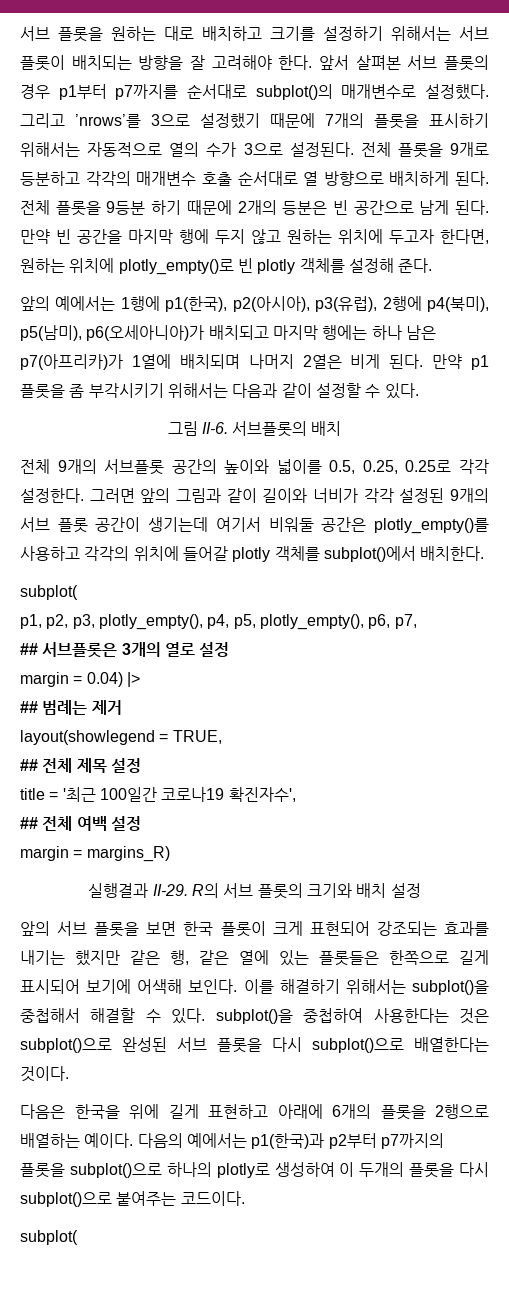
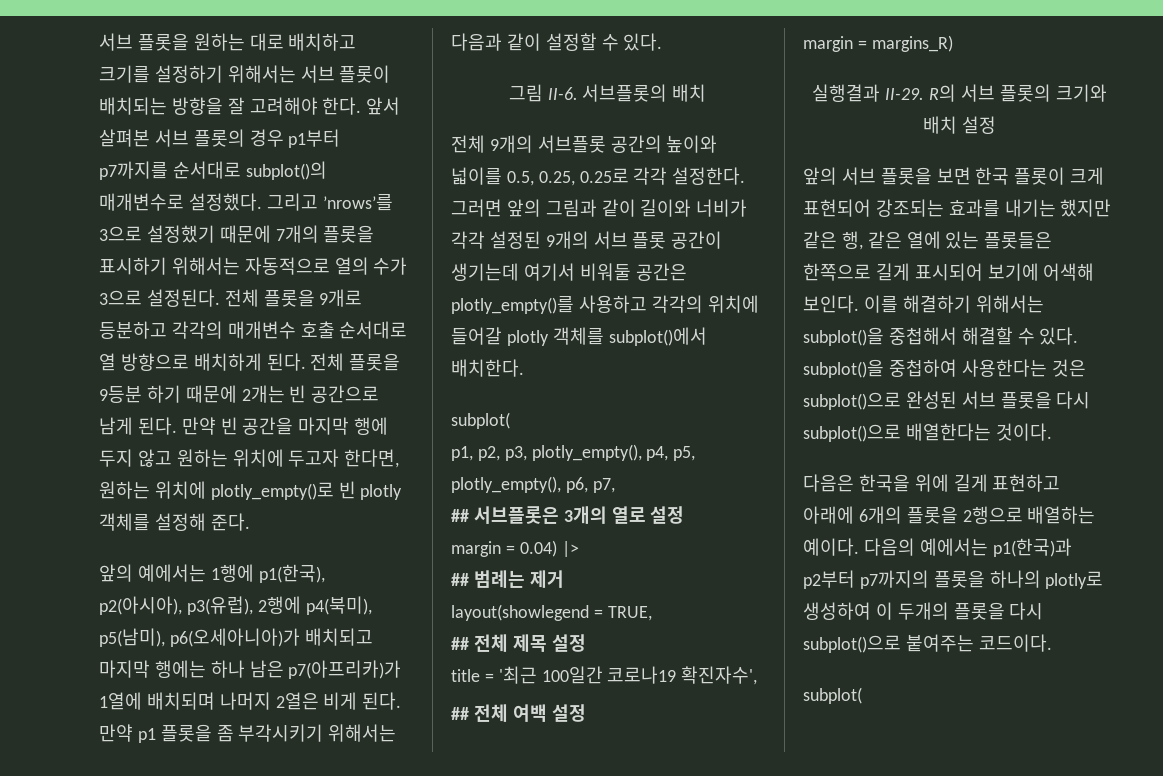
[237,200,328,215] 2개의 등분은 -> [241,385,285,403] 2개는
[69,1163,162,1178] subplot()으로 -> (985, 579) none

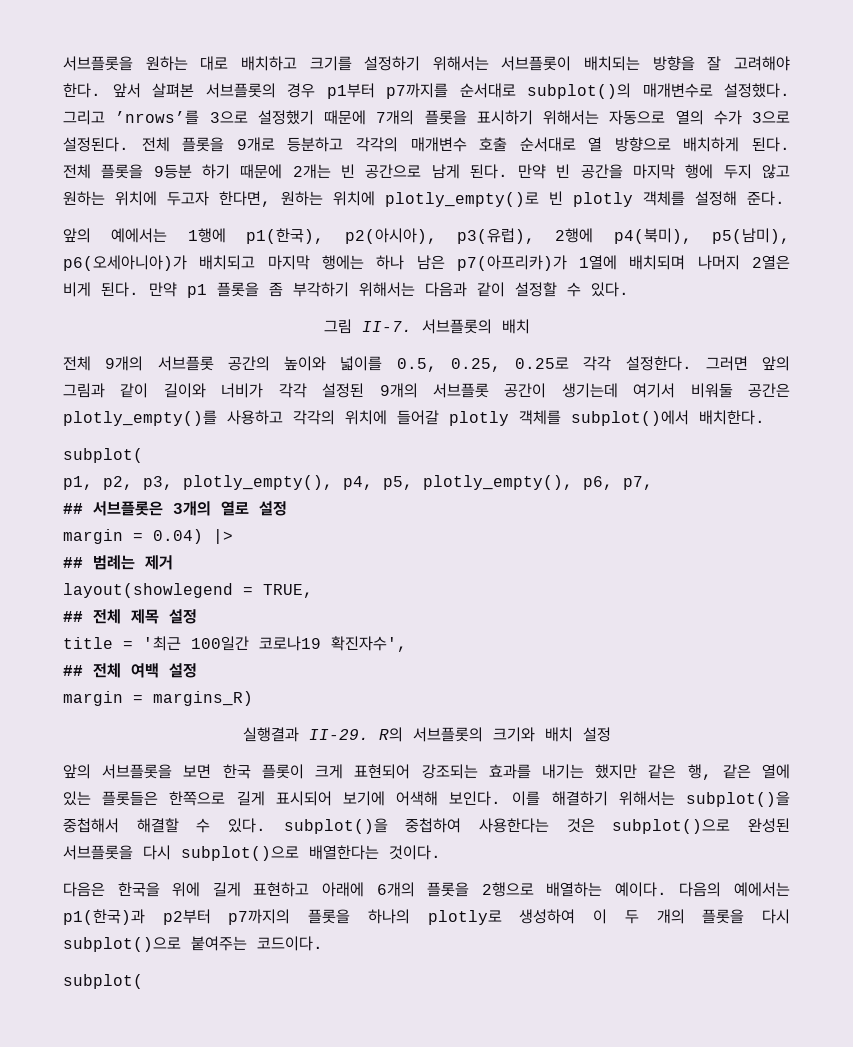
[99,33,189,51] 서브 플롯을 -> [63,56,133,71] 서브플롯을
[300,65,391,83] 서브 플롯이 -> [501,56,572,71] 서브플롯이
[154,129,245,147] 서브 플롯의 -> [205,83,276,98] 서브플롯의
[244,257,330,275] 자동적으로 -> [609,110,666,125] 자동으로
[238,724,324,742] 부각시키기 -> [293,282,349,297] 부각하기
[547,87,578,100] II-6. -> [361,321,412,332] II-7.
[593,231,667,249] 서브 플롯 -> [432,383,489,398] 서브플롯
[960,84,1051,102] 서브 플롯의 -> [412,727,483,742] 서브플롯의
[841,167,932,185] 서브 플롯을 -> [102,764,173,779] 서브플롯을
[961,391,1052,409] 서브 플롯을 -> [63,845,133,860] 서브플롯을
[897,602,949,620] 두개의 -> [624,909,685,924] 두 개의

